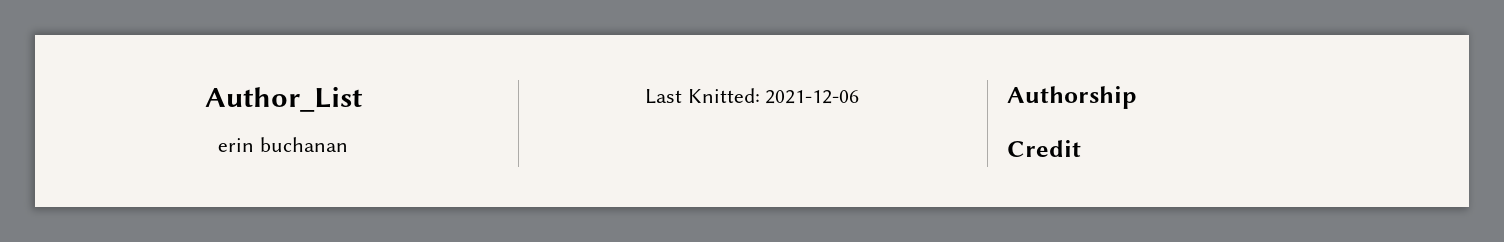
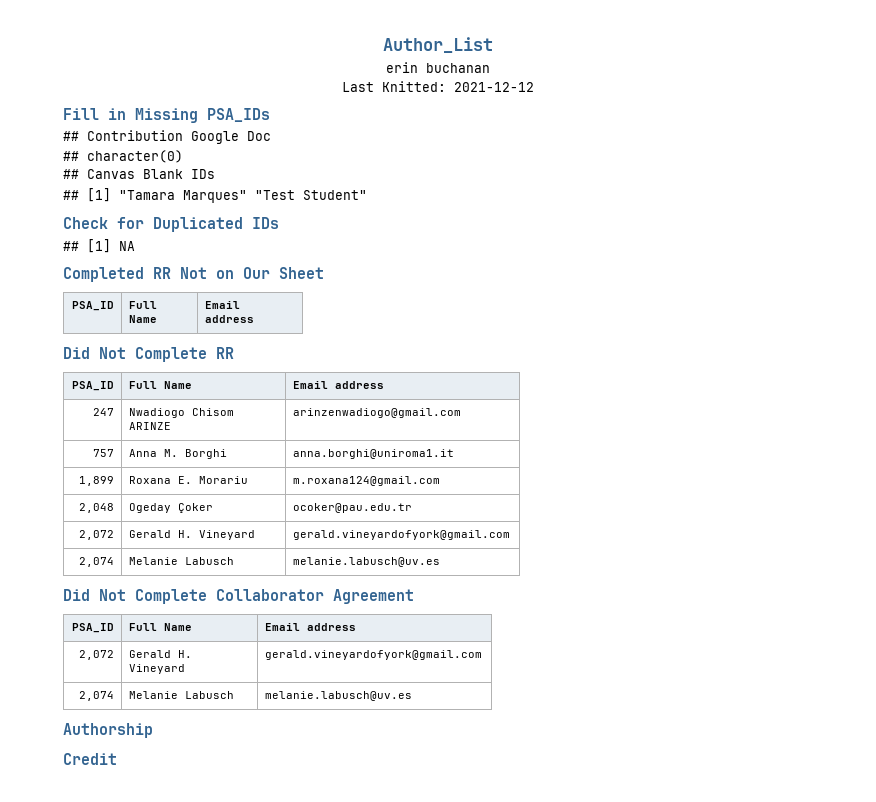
[765,90,860,104] 2021-12-06 -> [454,82,534,92] [63,108,270,123] [63,130,271,144] [63,150,183,163] [63,169,215,179] [63,188,367,203] [63,217,279,232] [63,239,135,253] [63,267,324,282] [72,301,115,311] [128,301,157,309] [128,315,157,323] [204,301,240,309] [204,315,254,323] [63,347,234,362] [72,381,115,391] [128,381,192,389] [292,381,384,389] [93,408,115,416] [128,408,234,418] [128,422,171,430] [292,408,461,418] [93,449,115,457] [128,449,227,459] [292,449,454,459] [79,476,115,486] [128,476,248,484] [292,476,440,486] [79,503,115,513] [128,503,213,513] [292,503,412,513] [79,530,115,540] [128,530,255,540] [292,530,510,540] [79,557,115,567] [128,557,234,565] [292,557,440,567] [63,589,414,604] [72,623,115,633] [128,623,192,631] [264,623,356,631] [79,650,115,660] [128,650,192,658] [128,664,185,674] [264,650,482,660] [79,691,115,701] [128,691,234,699] [264,691,412,701] 2021-12-12 // Fill in Missing PSA_IDs // ## Contribution Google Doc // ## character(0) // ## Canvas Blank IDs // ## [1] "Tamara Marques" "Test Student" // Check for Duplicated IDs // ## [1] NA // Completed RR Not on Our Sheet // PSA_ID | Full Name | Email address // Did Not Complete RR // PSA_ID | Full Name | Email address // 247 | Nwadiogo Chisom ARINZE | arinzenwadiogo@gmail.com // 757 | Anna M. Borghi | anna.borghi@uniroma1.it // 1,899 | Roxana E. Morariu | m.roxana124@gmail.com // 2,048 | Ogeday Çoker | ocoker@pau.edu.tr // 2,072 | Gerald H. Vineyard | gerald.vineyardofyork@gmail.com // 2,074 | Melanie Labusch | melanie.labusch@uv.es // Did Not Complete Collaborator Agreement // PSA_ID | Full Name | Email address // 2,072 | Gerald H. Vineyard | gerald.vineyardofyork@gmail.com // 2,074 | Melanie Labusch | melanie.labusch@uv.es

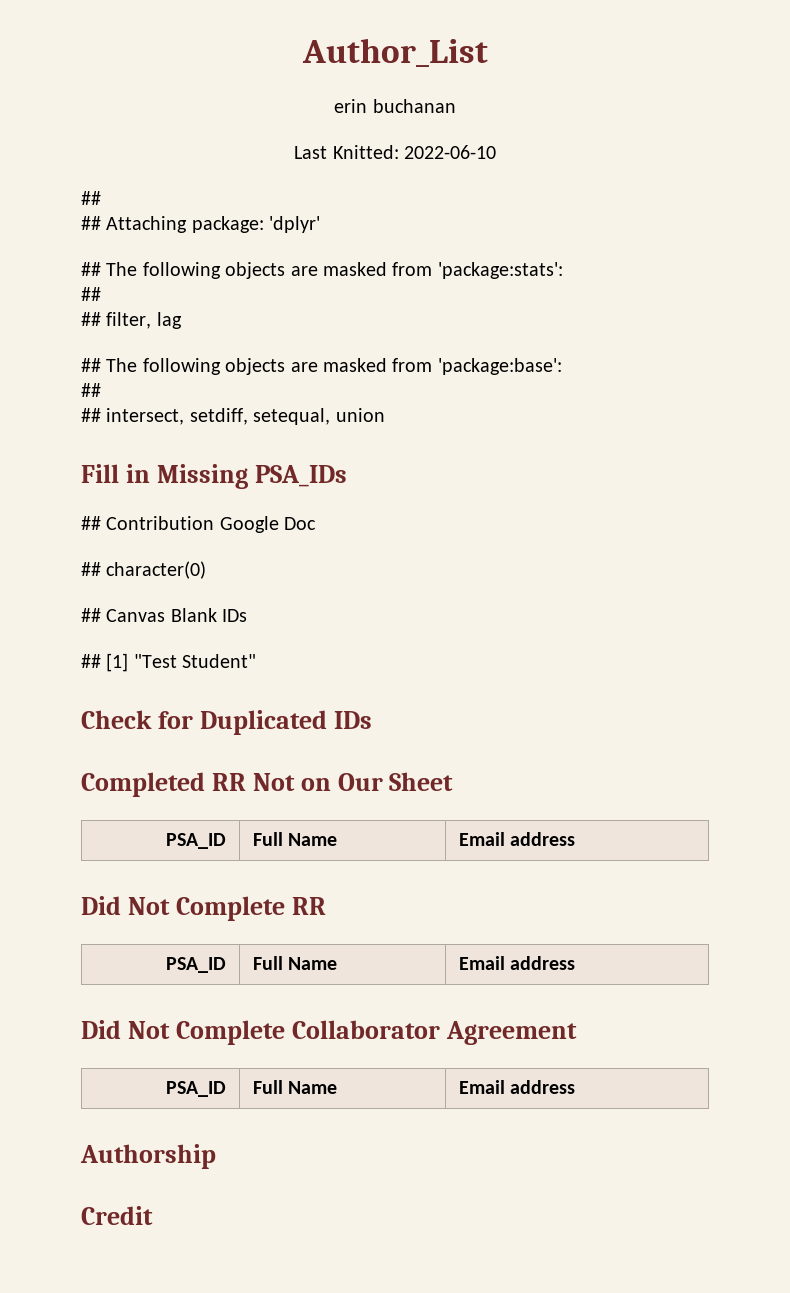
[454,82,534,92] 2021-12-12 -> [403,145,496,159] [81,191,101,205] [81,216,321,233] [81,262,563,279] [81,287,101,301] [81,312,182,329] [81,358,562,375] [81,383,101,397] [81,408,385,425] 2022-06-10 // ## // ## Attaching package: 'dplyr' // ## The following objects are masked from 'package:stats': // ## // ## filter, lag // ## The following objects are masked from 'package:base': // ## // ## intersect, setdiff, setequal, union
[119,190,247,203] "Tamara Marques" -> (129, 662) none
[63,239,135,253] // ## [1] NA -> (372, 720) none
[93,408,115,416] [128,408,234,418] [128,422,171,430] [292,408,461,418] [93,449,115,457] [128,449,227,459] [292,449,454,459] [79,476,115,486] [128,476,248,484] [292,476,440,486] [79,503,115,513] [128,503,213,513] [292,503,412,513] [79,530,115,540] [128,530,255,540] [292,530,510,540] [79,557,115,567] [128,557,234,565] [292,557,440,567] // 247 | Nwadiogo Chisom ARINZE | arinzenwadiogo@gmail.com // 757 | Anna M. Borghi | anna.borghi@uniroma1.it // 1,899 | Roxana E. Morariu | m.roxana124@gmail.com // 2,048 | Ogeday Çoker | ocoker@pau.edu.tr // 2,072 | Gerald H. Vineyard | gerald.vineyardofyork@gmail.com // 2,074 | Melanie Labusch | melanie.labusch@uv.es -> (576, 963) none
[79,650,115,660] [128,650,192,658] [128,664,185,674] [264,650,482,660] [79,691,115,701] [128,691,234,699] [264,691,412,701] // 2,072 | Gerald H. Vineyard | gerald.vineyardofyork@gmail.com // 2,074 | Melanie Labusch | melanie.labusch@uv.es -> (576, 1087) none

